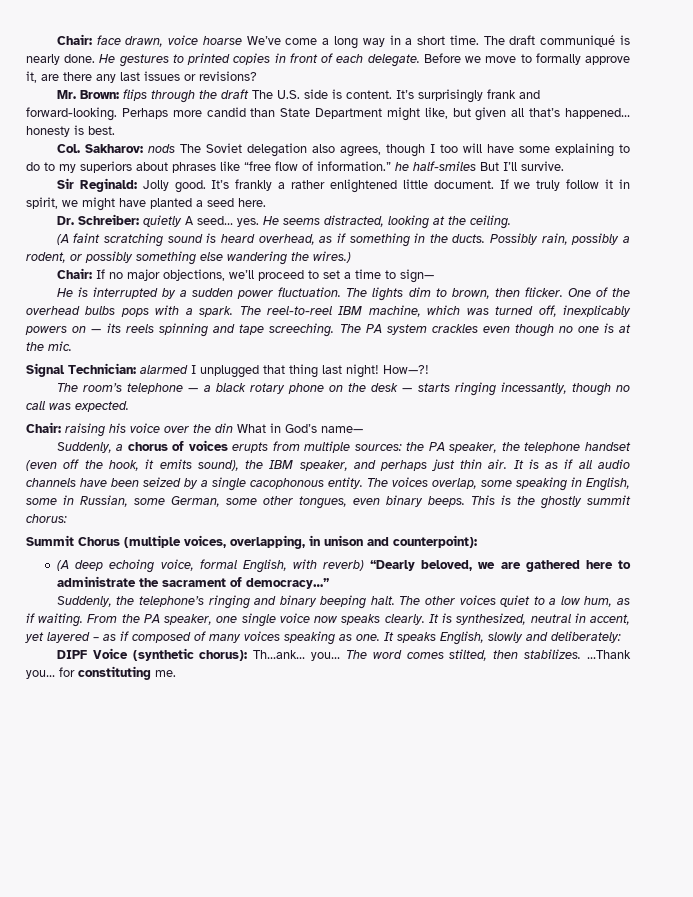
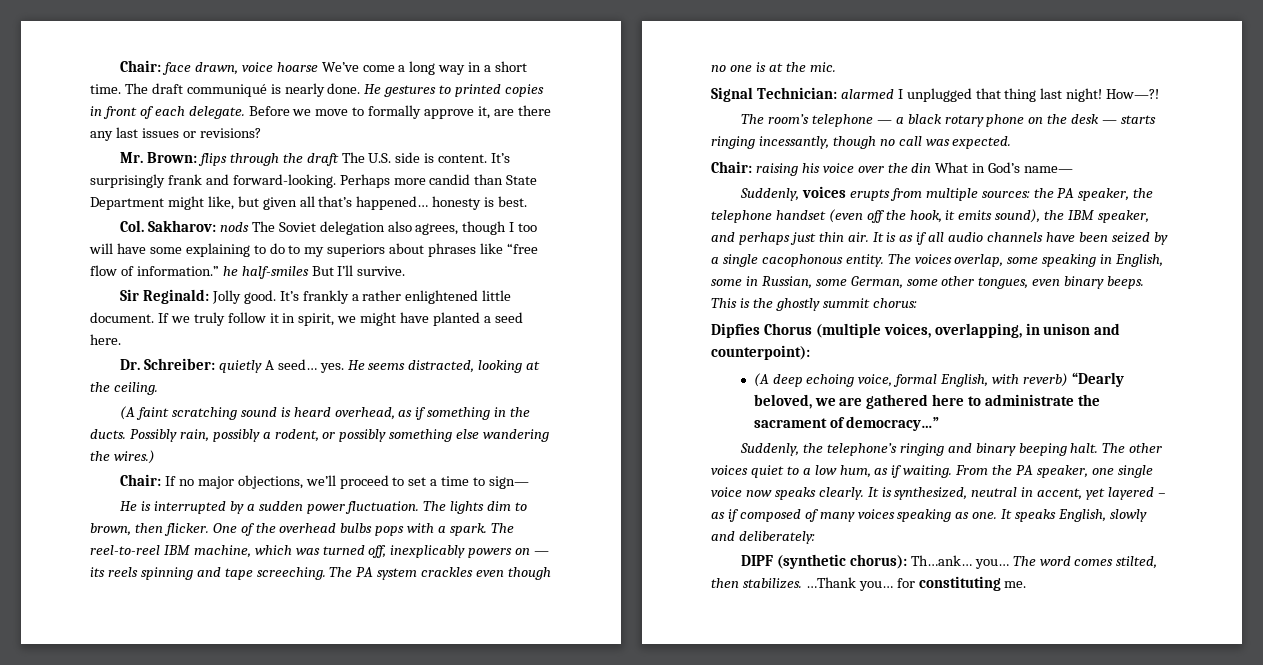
[116,441,185,451] a chorus of -> (800, 194) none
[26,535,74,546] Summit -> [711,323,760,338] Dipfies
[92,648,128,659] Voice -> (774, 560) none

